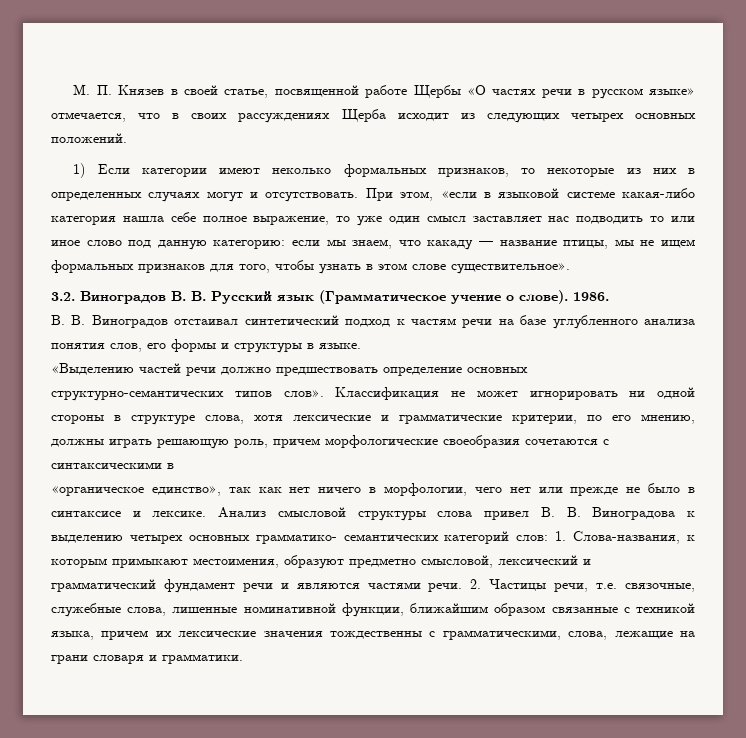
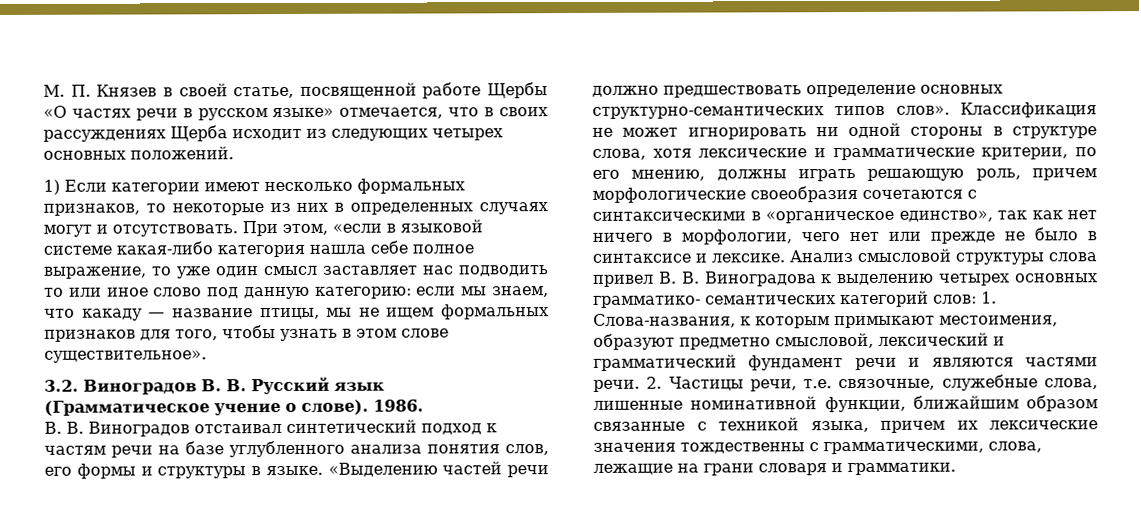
[272,168,332,174] неколько -> [264,181,353,192] несколько
(361, 346) // -> (323, 470) none
(174, 466) // -> (761, 216) none

